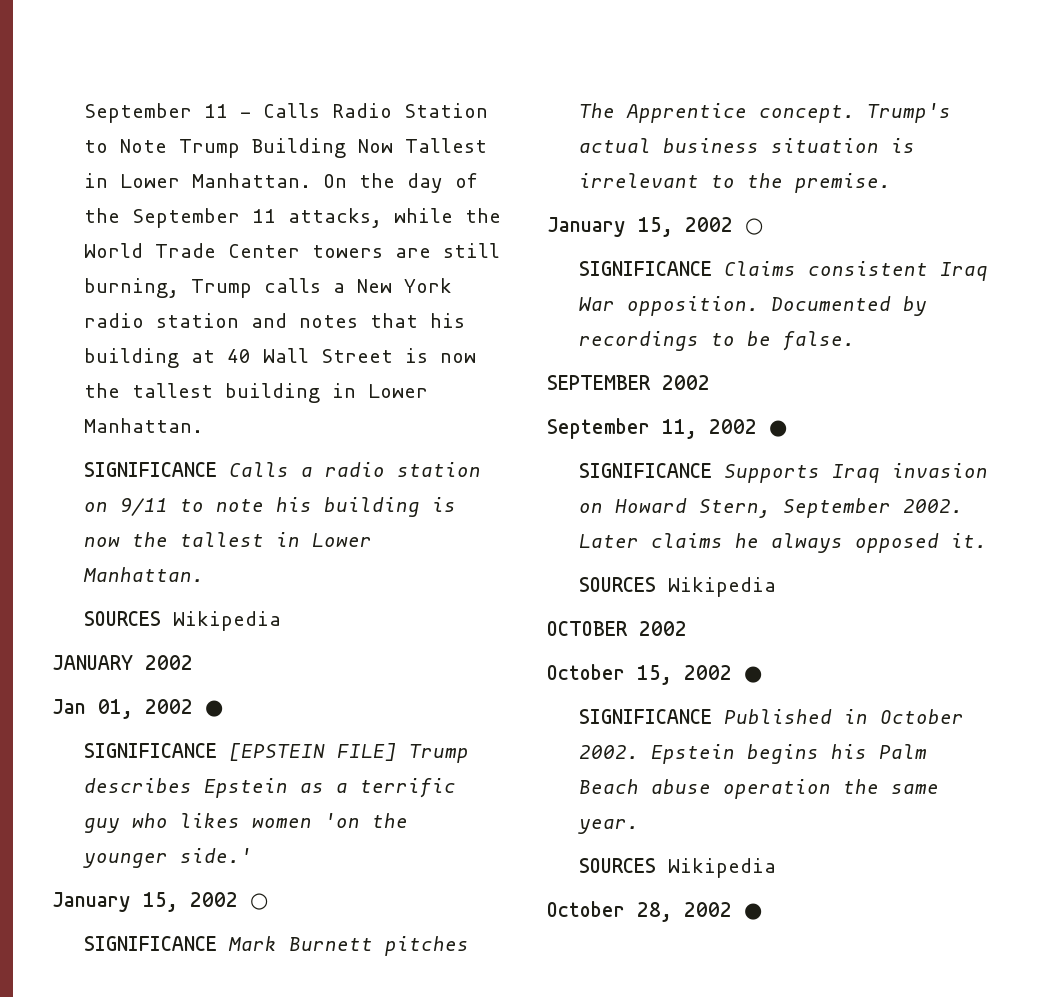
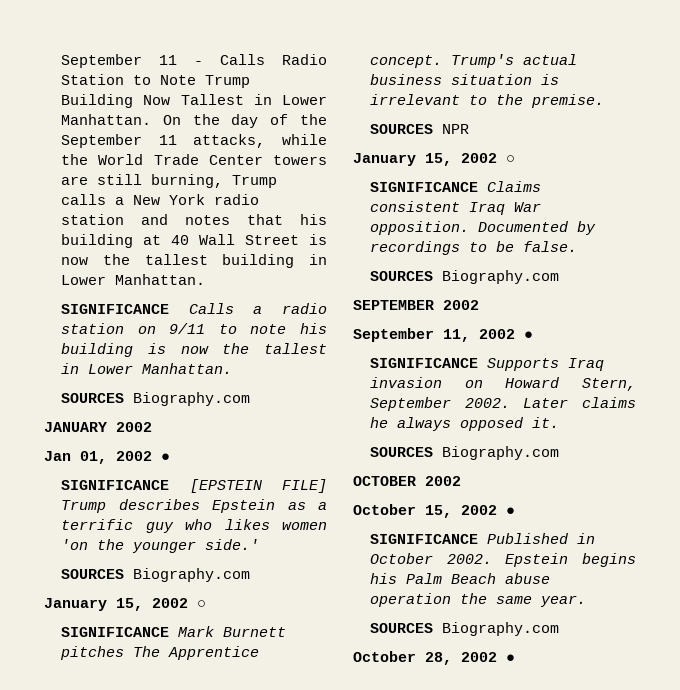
[172,611,281,631] Wikipedia -> [133,392,251,406] Biography.com
(252, 855) none -> [61,568,251,582] // SOURCES Biography.com
(891, 183) none -> [370,124,470,134] // SOURCES NPR
(855, 341) none -> [370,270,560,284] // SOURCES Biography.com
[667,577,776,597] Wikipedia -> [442,446,560,460] Biography.com
[667,858,776,878] Wikipedia -> [442,622,560,636] Biography.com

